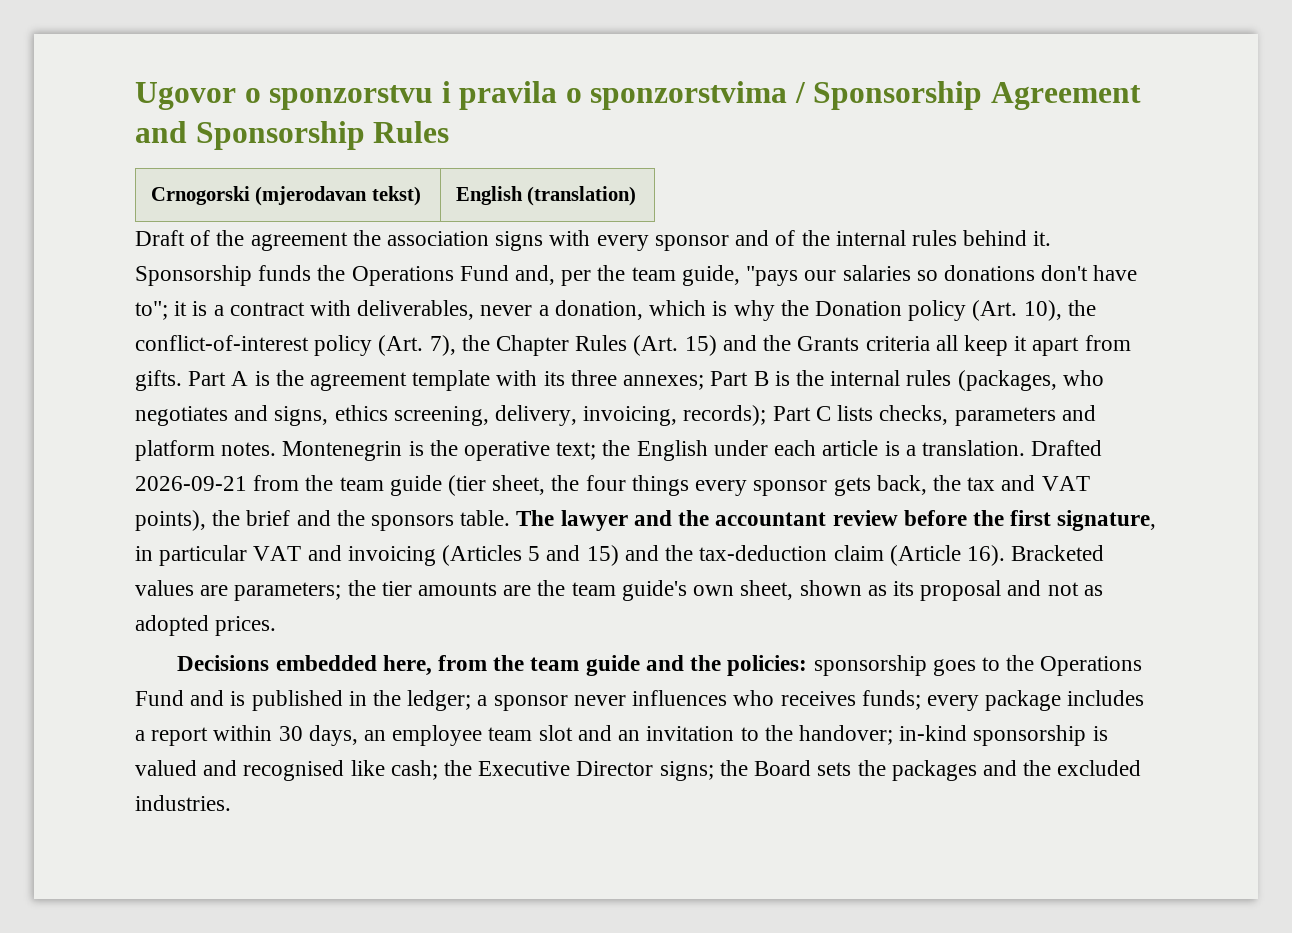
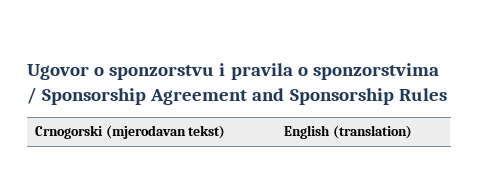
[135,230,1052,251] [135,265,1138,286] [135,300,1096,321] [135,335,1131,356] [135,370,1104,391] [135,405,1096,426] [135,440,1103,461] [135,475,1090,496] [135,510,1157,531] [135,545,1105,566] [135,580,1103,601] [135,615,277,636] [177,655,1143,676] [135,690,1145,711] [135,725,1108,746] [135,760,1142,781] [135,795,231,811] // Draft of the agreement the association signs with every sponsor and of the internal rules behind it. Sponsorship funds the Operations Fund and, per the team guide, "pays our salaries so donations don't have to"; it is a contract with deliverables, never a donation, which is why the Donation policy (Art. 10), the conflict-of-interest policy (Art. 7), the Chapter Rules (Art. 15) and the Grants criteria all keep it apart from gifts. Part A is the agreement template with its three annexes; Part B is the internal rules (packages, who negotiates and signs, ethics screening, delivery, invoicing, records); Part C lists checks, parameters and platform notes. Montenegrin is the operative text; the English under each article is a translation. Drafted 2026-09-21 from the team guide (tier sheet, the four things every sponsor gets back, the tax and VAT points), the brief and the sponsors table. The lawyer and the accountant review before the first signature, in particular VAT and invoicing (Articles 5 and 15) and the tax-deduction claim (Article 16). Bracketed values are parameters; the tier amounts are the team guide's own sheet, shown as its proposal and not as adopted prices. // Decisions embedded here, from the team guide and the policies: sponsorship goes to the Operations Fund and is published in the ledger; a sponsor never influences who receives funds; every package includes a report within 30 days, an employee team slot and an invitation to the handover; in-kind sponsorship is valued and recognised like cash; the Executive Director signs; the Board sets the packages and the excluded industries. -> (412, 132) none

